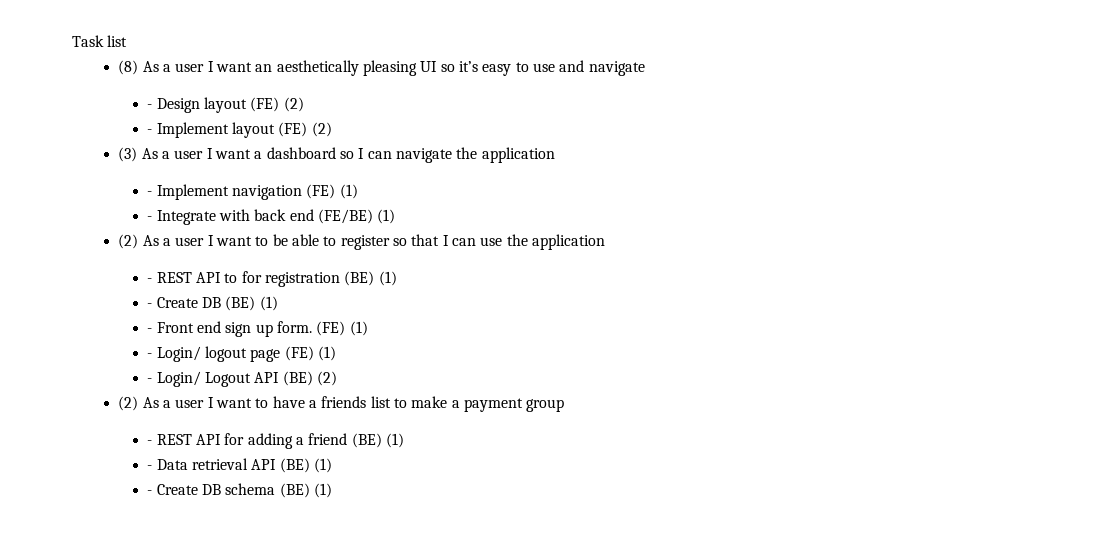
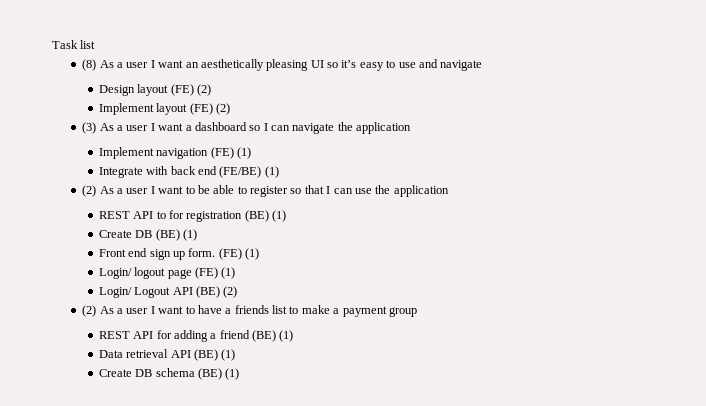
[147,104,153,109] - -> (483, 65) none
[147,129,153,134] - -> (211, 90) none
[147,191,153,196] - -> (412, 128) none
[147,216,153,221] - -> (251, 153) none
[147,278,153,283] - -> (449, 191) none
[147,303,153,308] - -> (287, 216) none
[147,328,153,333] - -> (197, 235) none
[147,353,153,358] - -> (260, 254) none
[147,378,153,383] - -> (236, 273) none
[147,440,153,445] - -> (417, 312) none
[147,465,153,470] - -> (294, 336) none
[147,490,153,495] - -> (236, 355) none

